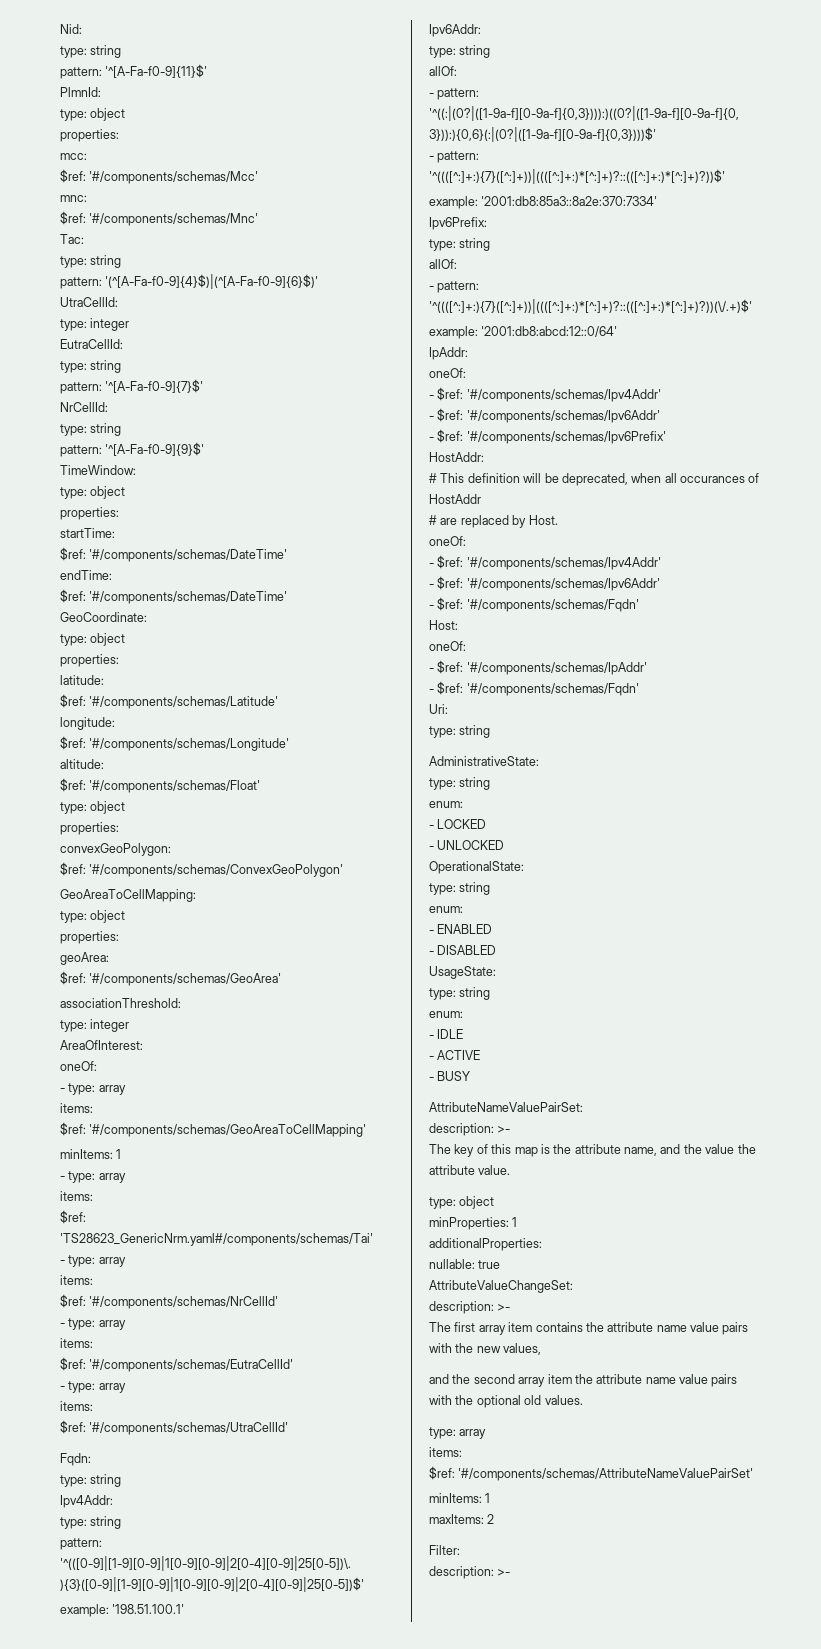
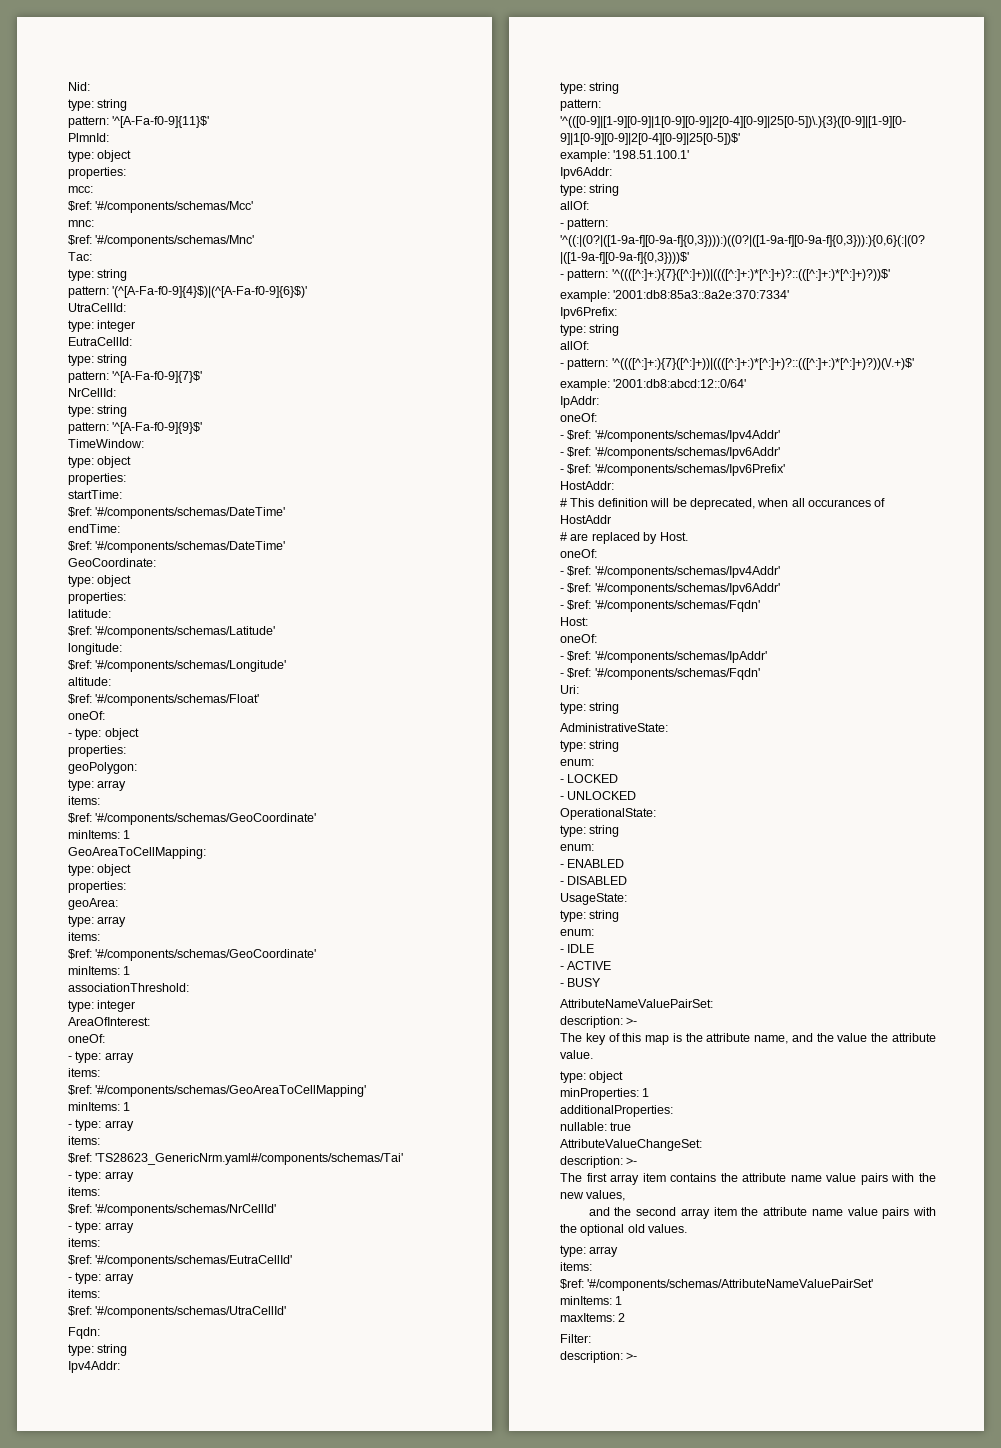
[60,801,126,814] [60,822,119,835] [60,843,171,856] [60,862,344,877] type: object // properties: // convexGeoPolygon: // $ref: '#/components/schemas/ConvexGeoPolygon' -> [68,711,105,720] [68,728,139,740] [68,745,126,757] [68,762,137,774] [68,779,127,791] [68,796,100,805] [68,813,317,825] [68,830,131,839] oneOf: // - type: object // properties: // geoPolygon: // type: array // items: // $ref: '#/components/schemas/GeoCoordinate' // minItems: 1
[60,971,282,986] $ref: '#/components/schemas/GeoArea' -> [68,915,127,927] [68,932,100,941] [68,949,317,961] [68,966,131,975] type: array // items: // $ref: '#/components/schemas/GeoCoordinate' // minItems: 1

